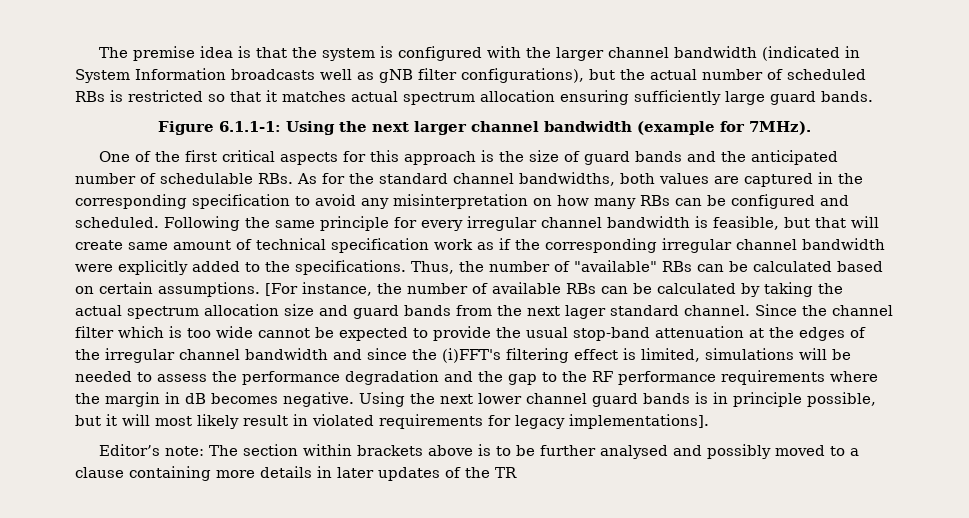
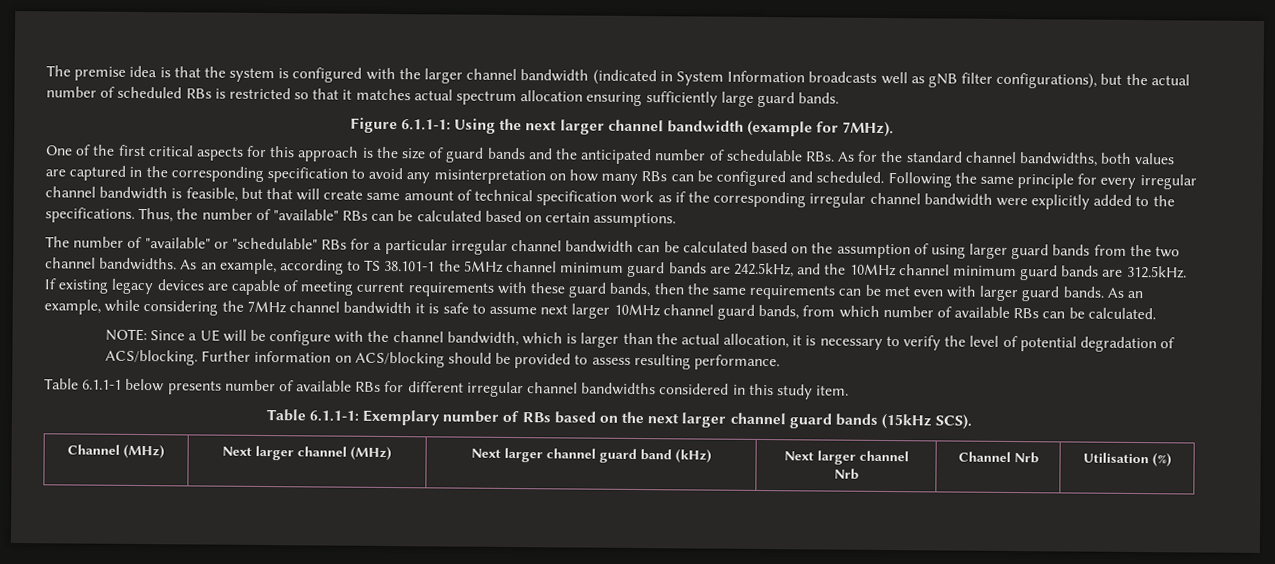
[265,282,402,296] [For instance, the -> [45,236,1180,260] [45,257,1187,281] [44,278,1143,302] [44,299,880,320] // The number of "available" or "schedulable" RBs for a particular irregular channel bandwidth can be calculated based on the assumption of using larger guard bands from the two channel bandwidths. As an example, according to TS 38.101-1 the 5MHz channel minimum guard bands are 242.5kHz, and the 10MHz channel minimum guard bands are 312.5kHz. If existing legacy devices are capable of meeting current requirements with these guard bands, then the same requirements can be met even with larger guard bands. As an example, while considering the 7MHz channel bandwidth it is safe to assume next larger 10MHz channel guard bands, from which
[657,282,843,297] [75,304,893,319] [75,326,866,341] [75,348,851,363] [75,370,878,385] [75,392,876,407] [75,414,709,429] [98,444,859,459] [75,466,517,481] calculated by taking the actual spectrum allocation size and guard bands from the next lager standard channel. Since the channel filter which is too wide cannot be expected to provide the usual stop-band attenuation at the edges of the irregular channel bandwidth and since the (i)FFT's filtering effect is limited, simulations will be needed to assess the performance degradation and the gap to the RF performance requirements where the margin in dB becomes negative. Using the next lower channel guard bands is in principle possible, but it will most likely result in violated requirements for legacy implementations]. // Editor’s note: The section within brackets above is to be further analysed and possibly moved to a clause containing more details in later updates of the TR -> [1087,307,1156,320] [104,328,1176,353] [104,349,780,371] [44,378,850,400] [265,409,973,430] [67,444,165,459] [222,445,392,461] [470,447,712,463] [783,450,909,465] [833,468,859,480] [957,451,1039,464] [1082,452,1172,467] calculated. // NOTE: Since a UE will be configure with the channel bandwidth, which is larger than the actual allocation, it is necessary to verify the level of potential degradation of ACS/blocking. Further information on ACS/blocking should be provided to assess resulting performance. // Table 6.1.1-1 below presents number of available RBs for different irregular channel bandwidths considered in this study item. // Table 6.1.1-1: Exemplary number of RBs based on the next larger channel guard bands (15kHz SCS). // Channel (MHz) | Next larger channel (MHz) | Next larger channel guard band (kHz) | Next larger channel // Nrb | Channel Nrb | Utilisation (%)

